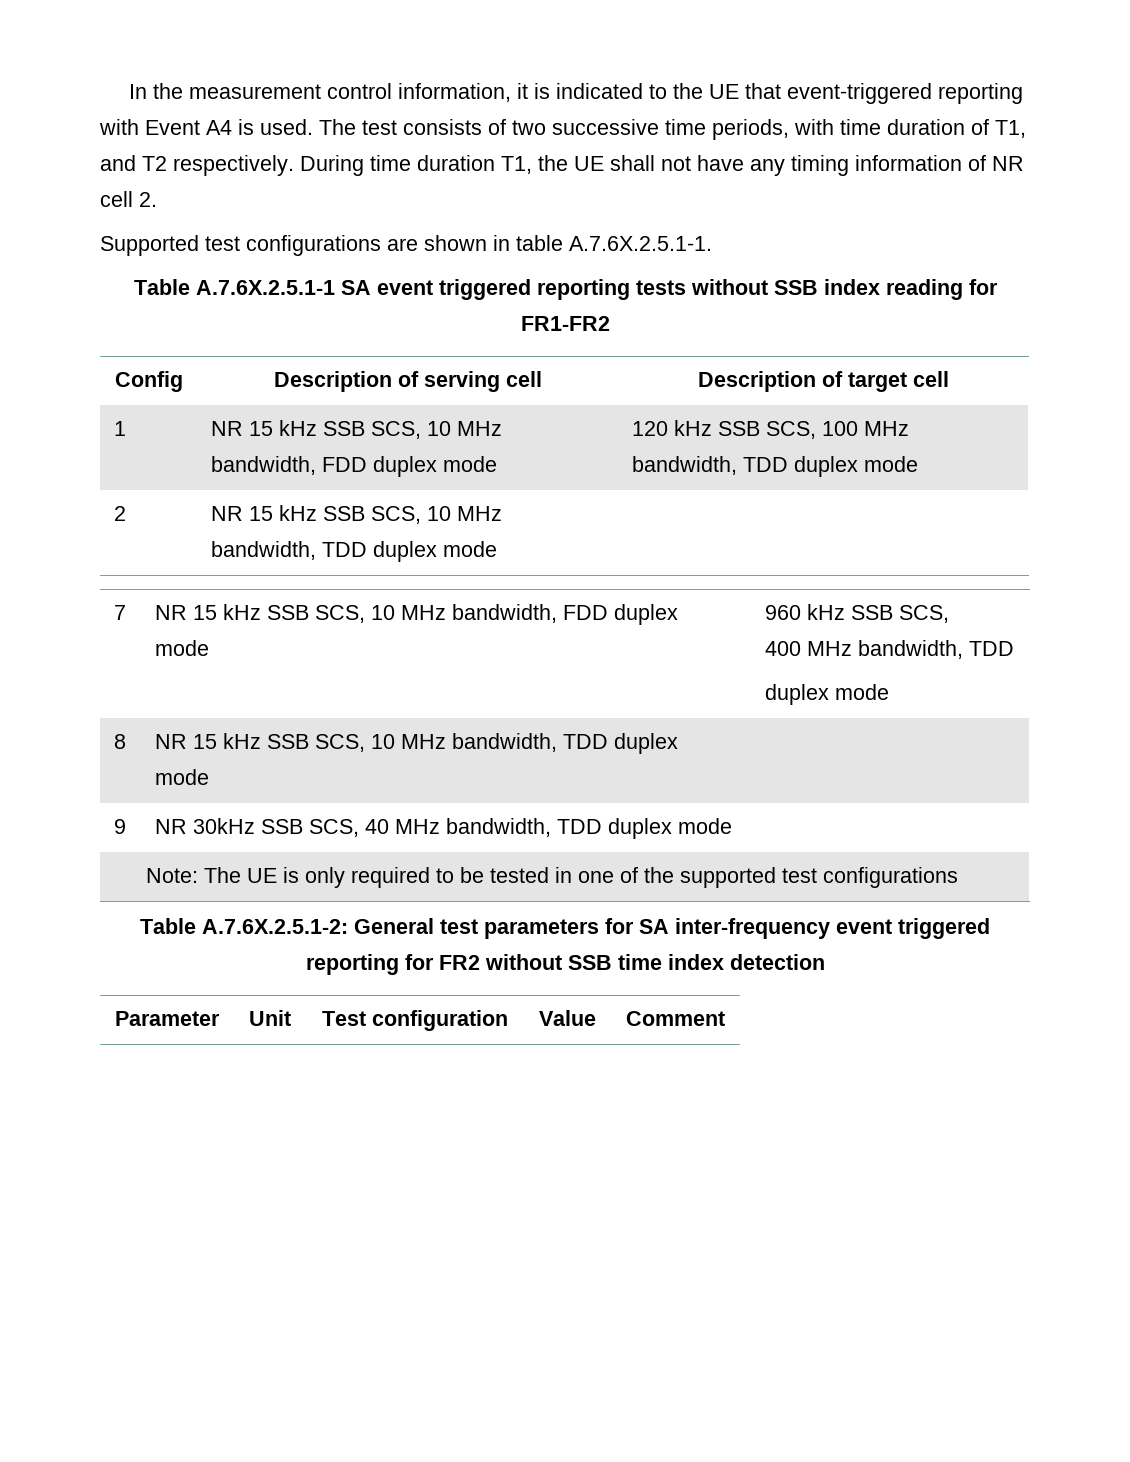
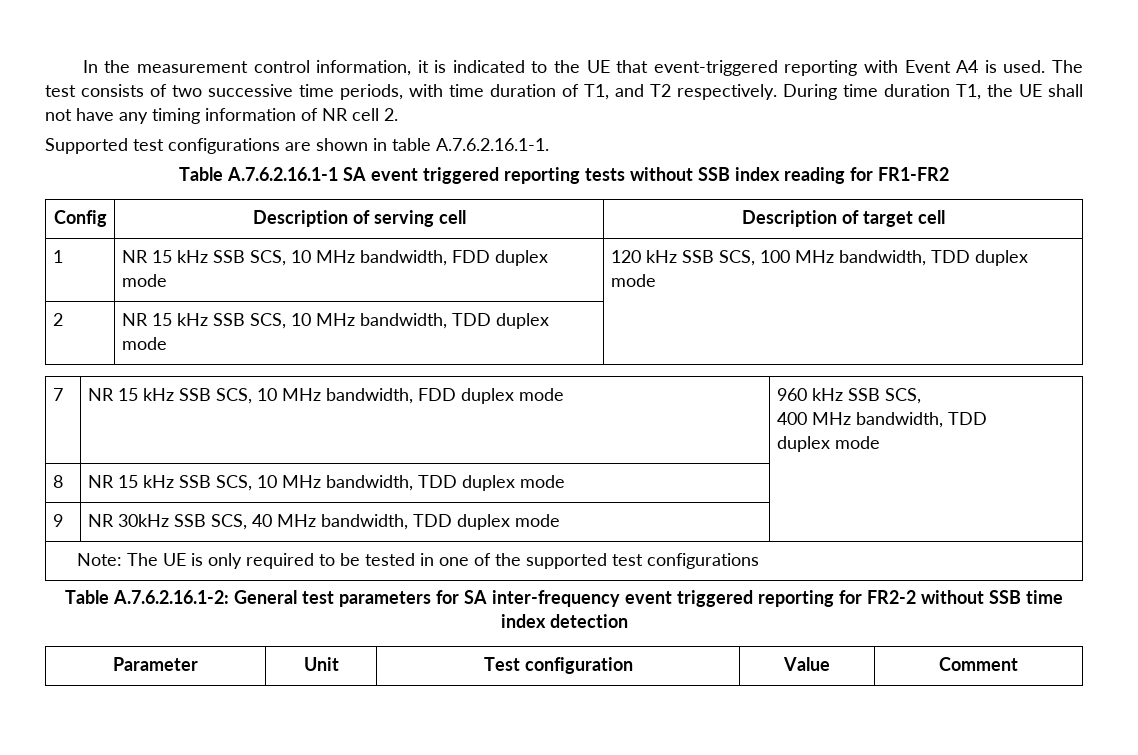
[569,236,712,251] [133,279,335,295] A.7.6X.2.5.1-1. // Table A.7.6X.2.5.1-1 -> [436,138,549,151] [179,167,338,181] A.7.6.2.16.1-1. // Table A.7.6.2.16.1-1
[202,919,348,934] A.7.6X.2.5.1-2: -> [113,590,229,604] A.7.6.2.16.1-2:
[438,955,480,970] FR2 -> [867,590,916,604] FR2-2

